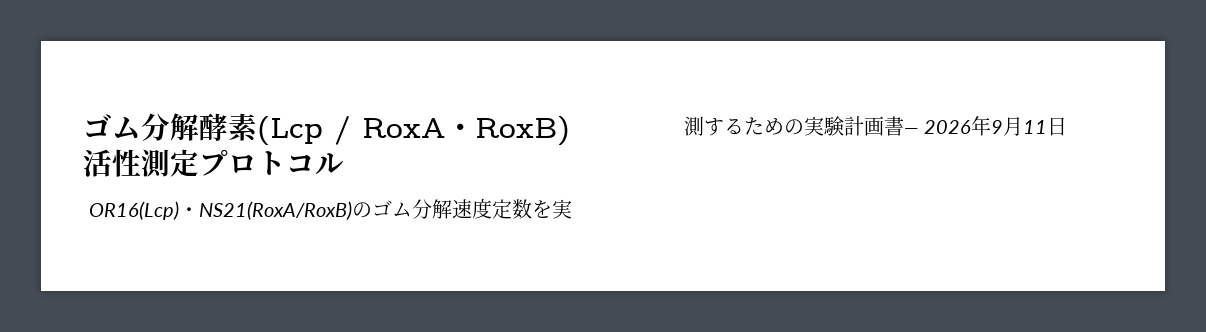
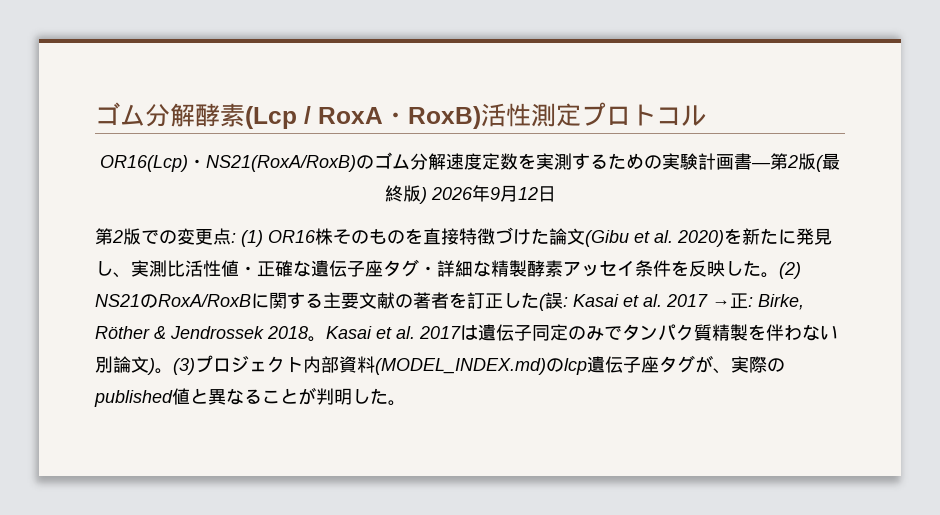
(919, 131) none -> [770,153,840,172] [384,185,427,204] 第2版(最終版)
[1023,120,1048,134] 11 -> [517,187,538,200] 12
(1068, 126) none -> [95,227,832,247] [95,259,801,279] [95,292,804,311] [95,324,838,342] [95,355,785,375] [94,387,406,407] // 第2版での変更点: (1) OR16株そのものを直接特徴づけた論文(Gibu et al. 2020)を新たに発見し、実測比活性値・正確な遺伝子座タグ・詳細な精製酵素アッセイ条件を反映した。(2) NS21のRoxA/RoxBに関する主要文献の著者を訂正した(誤: Kasai et al. 2017 →正: Birke, Röther & Jendrossek 2018。Kasai et al. 2017は遺伝子同定のみでタンパク質精製を伴わない別論文)。(3)プロジェクト内部資料(MODEL_INDEX.md)のlcp遺伝子座タグが、実際のpublished値と異なることが判明した。

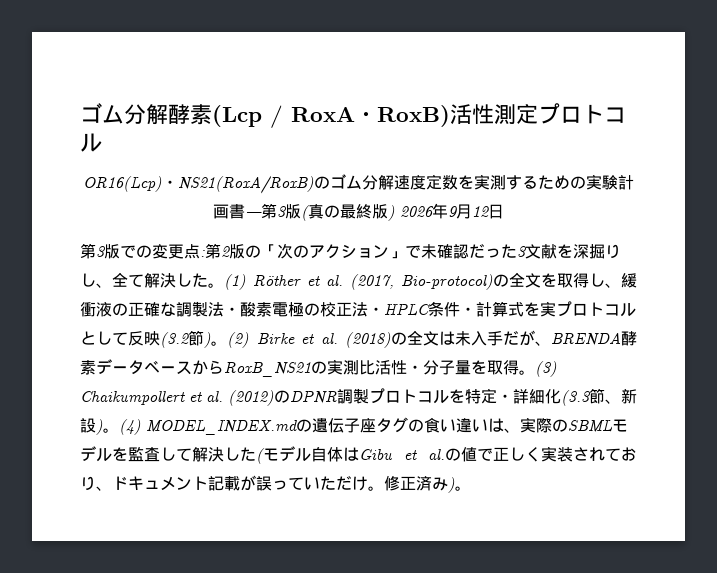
[787,153,824,172] 2版( -> [277,204,340,221] 3版(真の
[112,230,123,243] 2 -> [96,246,105,257] 3
[241,227,832,247] [95,259,801,279] [95,292,804,311] [95,324,838,342] [95,355,785,375] [94,387,388,407] (1) OR16株そのものを直接特徴づけた論文(Gibu et al. 2020)を新たに発見し、実測比活性値・正確な遺伝子座タグ・詳細な精製酵素アッセイ条件を反映した。(2) NS21のRoxA/RoxBに関する主要文献の著者を訂正した(誤: Kasai et al. 2017 →正: Birke, Röther & Jendrossek 2018。Kasai et al. 2017は遺伝子同定のみでタンパク質精製を伴わない別論文)。(3)プロジェクト内部資料(MODEL_INDEX.md)のlcp遺伝子座タグが、実際のpublished値と異なることが判明した -> [205,243,621,259] [80,272,637,290] [80,301,636,317] [80,330,637,348] [80,359,557,377] [80,388,637,406] [80,417,628,435] [80,446,637,464] [80,475,455,493] 第2版の「次のアクション」で未確認だった3文献を深掘りし、全て解決した。(1) Röther et al. (2017, Bio-protocol)の全文を取得し、緩衝液の正確な調製法・酸素電極の校正法・HPLC条件・計算式を実プロトコルとして反映(3.2節)。(2) Birke et al. (2018)の全文は未入手だが、BRENDA酵素データベースからRoxB_NS21の実測比活性・分子量を取得。(3) Chaikumpollert et al. (2012)のDPNR調製プロトコルを特定・詳細化(3.3節、新設)。(4) MODEL_INDEX.mdの遺伝子座タグの食い違いは、実際のSBMLモデルを監査して解決した(モデル自体はGibu et al.の値で正しく実装されており、ドキュメント記載が誤っていただけ。修正済み)

